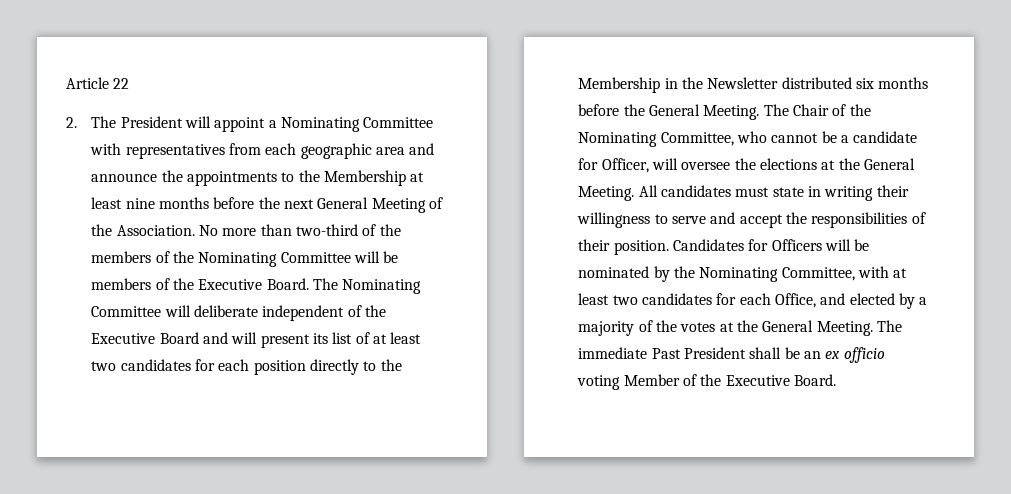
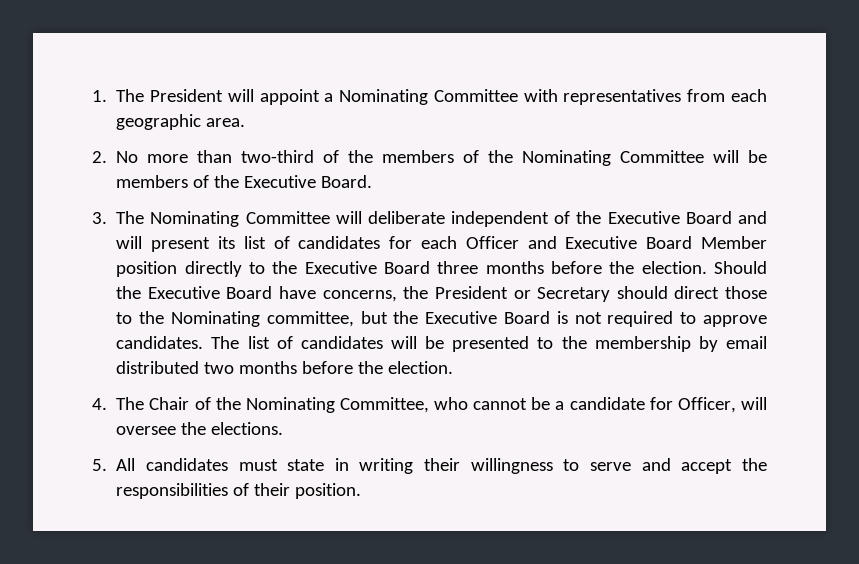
[66,77,130,89] [66,117,77,128] Article 22 // 2. -> [92,90,107,102] 1.
[375,143,435,155] [91,170,425,186] [91,197,443,213] [91,224,195,236] area and announce the appointments to the Membership at least nine months before the next General Meeting of the Association. -> [206,118,246,127] [92,151,107,163] area. // 2.
(309, 284) none -> [92,212,107,224] // 3.
[372,332,422,344] [91,359,402,375] [578,77,929,93] [578,104,760,120] at least two candidates for each position directly to the Membership in the Newsletter distributed six months before the General Meeting. -> [298,236,767,249] [116,261,767,277] [116,286,767,302] [116,311,767,327] [116,336,767,352] [116,361,454,374] [92,398,107,410] candidates for each Officer and Executive Board Member position directly to the Executive Board three months before the election. Should the Executive Board have concerns, the President or Secretary should direct those to the Nominating committee, but the Executive Board is not required to approve candidates. The list of candidates will be presented to the membership by email distributed two months before the election. // 4.
[759,158,915,170] [578,186,635,201] elections at the General Meeting. -> [211,422,284,435] [92,459,107,471] elections. // 5.
[672,239,870,251] [578,266,908,282] [578,293,928,309] [578,320,902,336] [578,347,885,363] [577,374,836,390] Candidates for Officers will be nominated by the Nominating Committee, with at least two candidates for each Office, and elected by a majority of the votes at the General Meeting. The immediate Past President shall be an ex officio voting Member of the Executive Board. -> (362, 491) none

